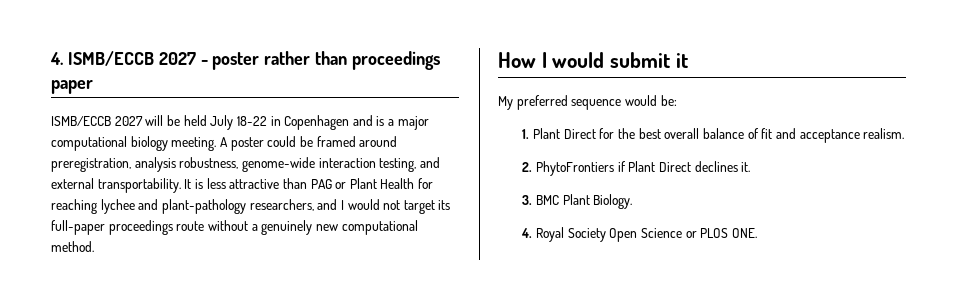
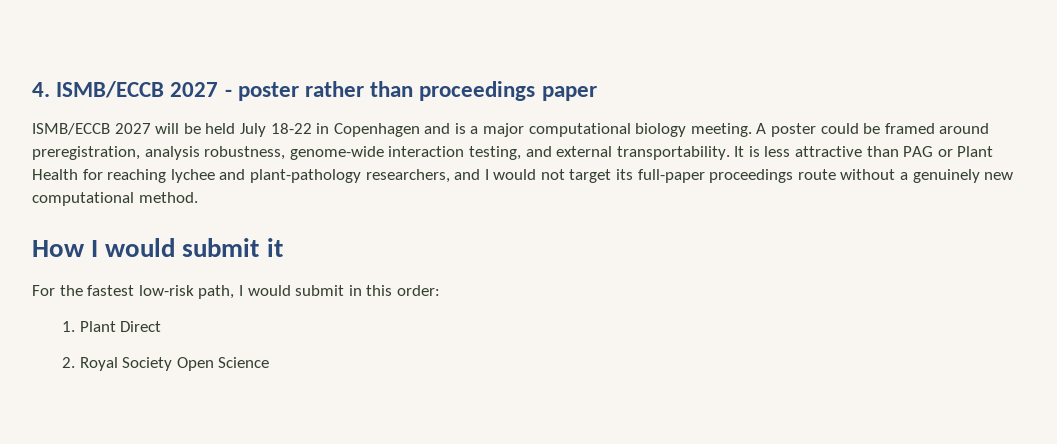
[498,95,677,110] [522,128,905,143] [522,161,751,176] [522,194,633,209] [521,228,533,238] My preferred sequence would be: // 1. Plant Direct for the best overall balance of fit and acceptance realism. // 2. PhytoFrontiers if Plant Direct declines it. // 3. BMC Plant Biology. // 4. -> [32,285,440,299] [62,321,162,332] [62,357,76,368] For the fastest low-risk path, I would submit in this order: // 1. Plant Direct // 2.
[685,228,758,238] or PLOS ONE. -> (270, 362) none

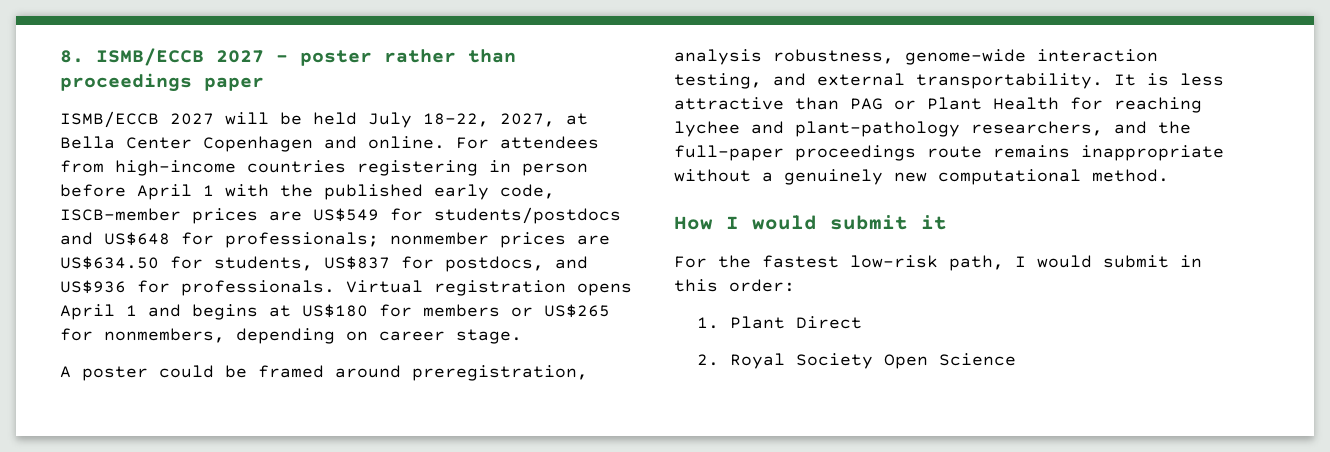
[32,82,50,97] 4. -> [60,50,84,63] 8.
[270,123,752,137] 18-22 in Copenhagen and is a major computational biology meeting. -> [423,113,588,127] [60,136,599,152] [60,160,588,176] [60,184,555,200] [60,207,621,224] [60,232,610,248] [60,256,588,272] [60,280,632,296] [60,304,610,320] [60,328,522,344] 18-22, 2027, at Bella Center Copenhagen and online. For attendees from high-income countries registering in person before April 1 with the published early code, ISCB-member prices are US$549 for students/postdocs and US$648 for professionals; nonmember prices are US$634.50 for students, US$837 for postdocs, and US$936 for professionals. Virtual registration opens April 1 and begins at US$180 for members or US$265 for nonmembers, depending on career stage. //
[484,169,634,183] I would not target its -> [1158,121,1191,134] the
(836, 174) none -> [993,145,1224,161] remains inappropriate

